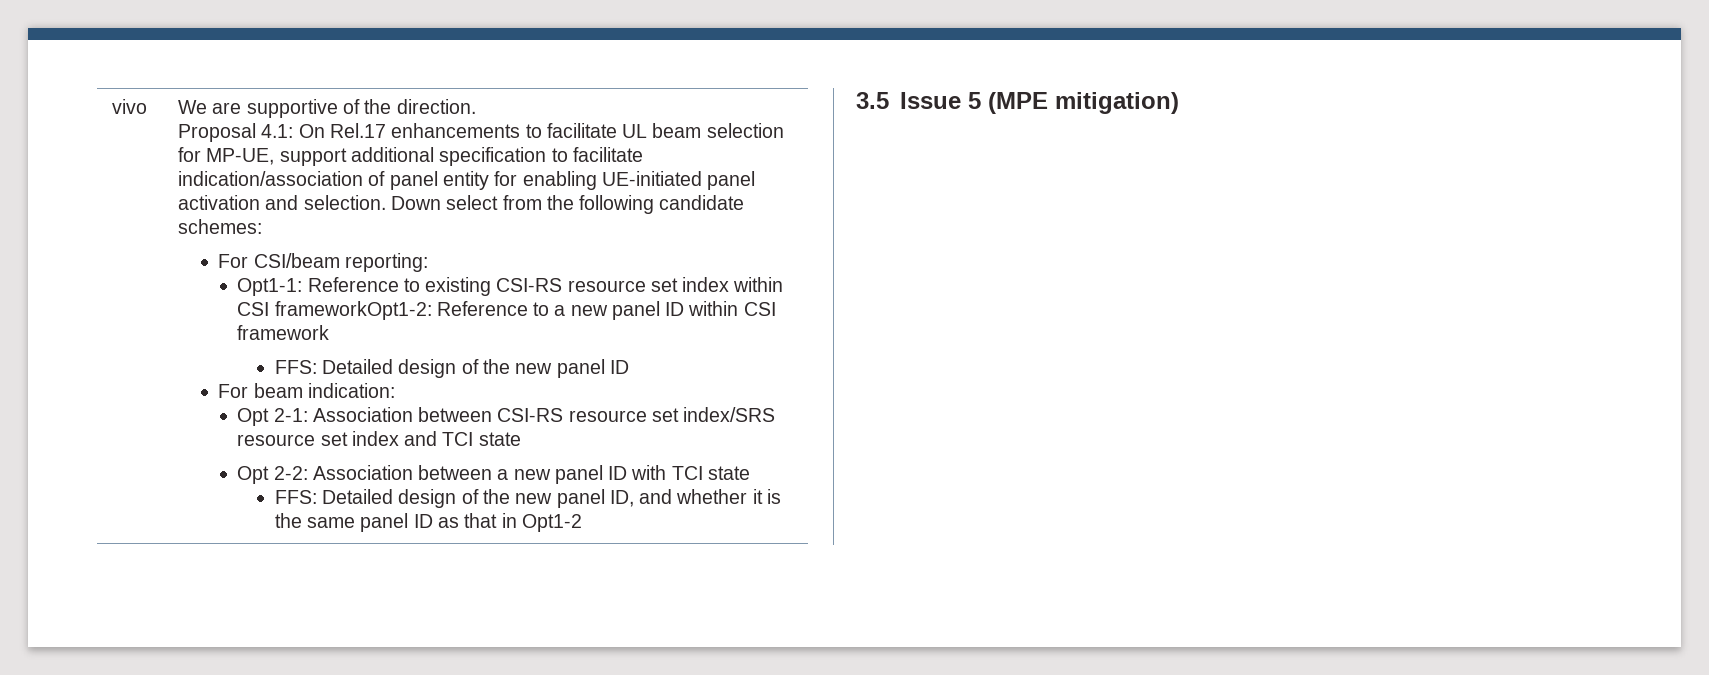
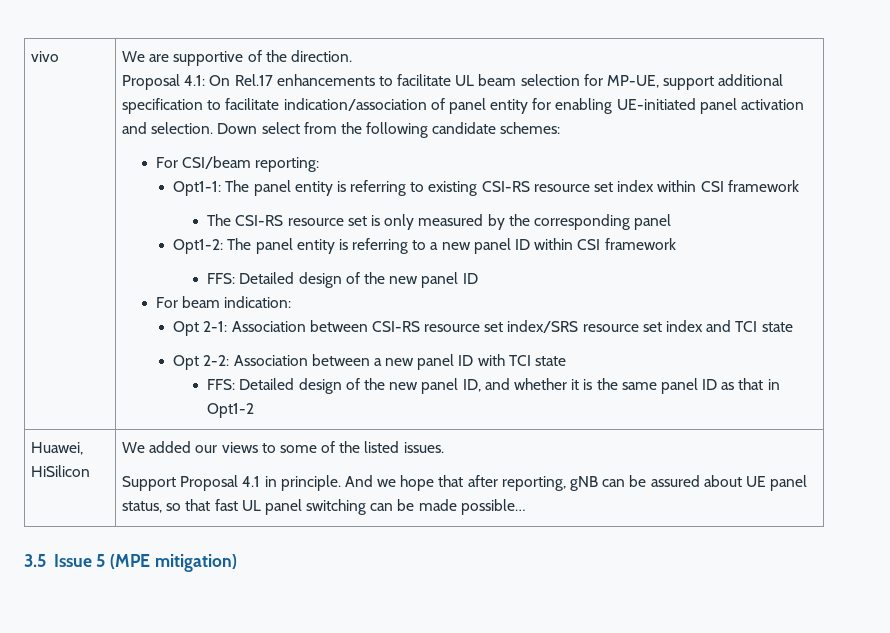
[307,277,399,292] Reference -> [225,180,407,196] The panel entity is referring
[274,301,528,320] frameworkOpt1-2: Reference -> [727,180,799,192] [207,214,672,230] [173,238,409,254] framework // The CSI-RS resource set is only measured by the corresponding panel // Opt1-2: The panel entity is referring
(582, 523) none -> [30,442,83,455] [30,465,90,477] [121,441,444,453] [121,475,808,491] [121,499,525,515] // Huawei, HiSilicon | We added our views to some of the listed issues. // Support Proposal 4.1 in principle. And we hope that after reporting, gNB can be assured about UE panel status, so that fast UL panel switching can be made possible…

